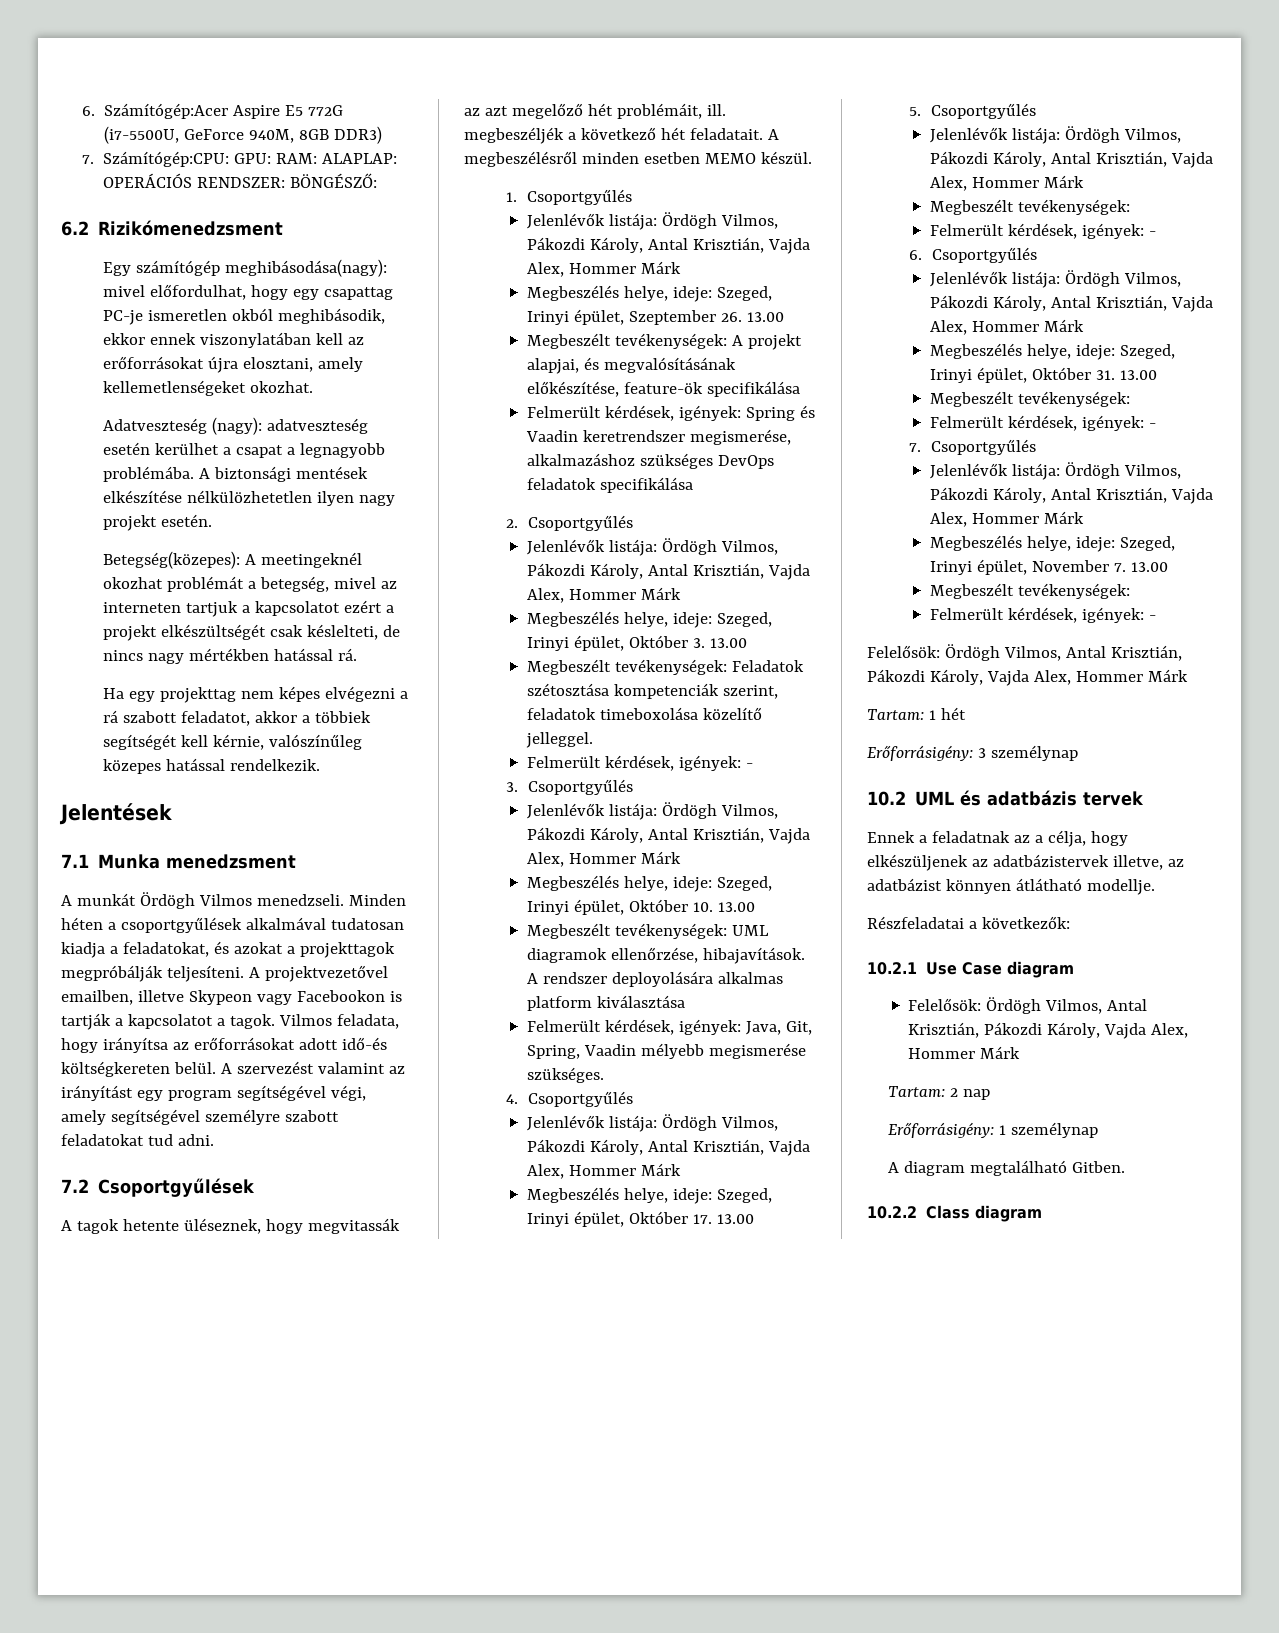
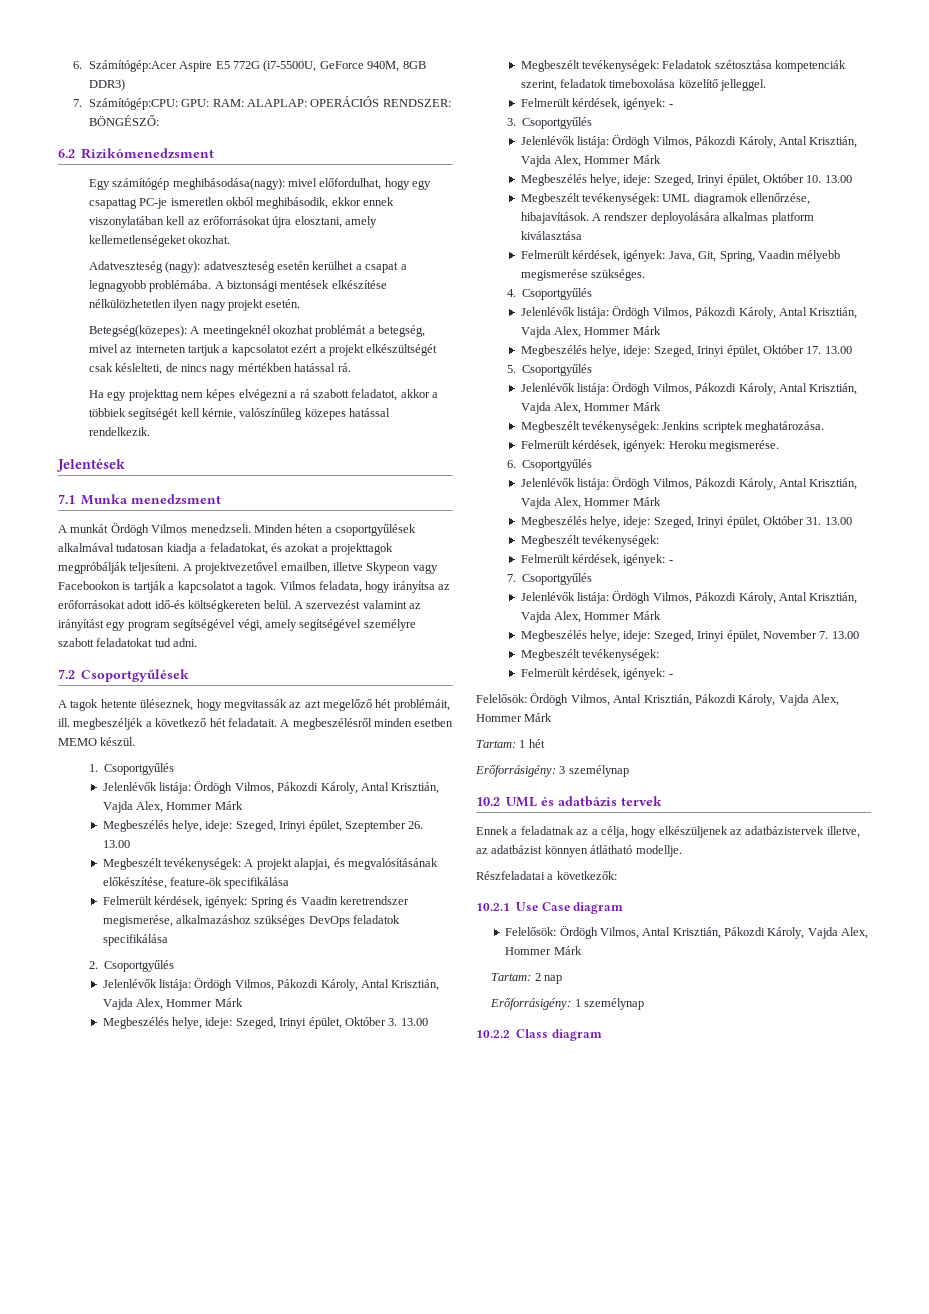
[929,223,1156,239] // Felmerült kérdések, igények: - -> [662,421,825,433] [520,440,780,452] Jenkins scriptek meghatározása. // Felmerült kérdések, igények: Heroku megismerése.
[888,1160,1126,1176] // A diagram megtalálható Gitben. -> (645, 1004) none

